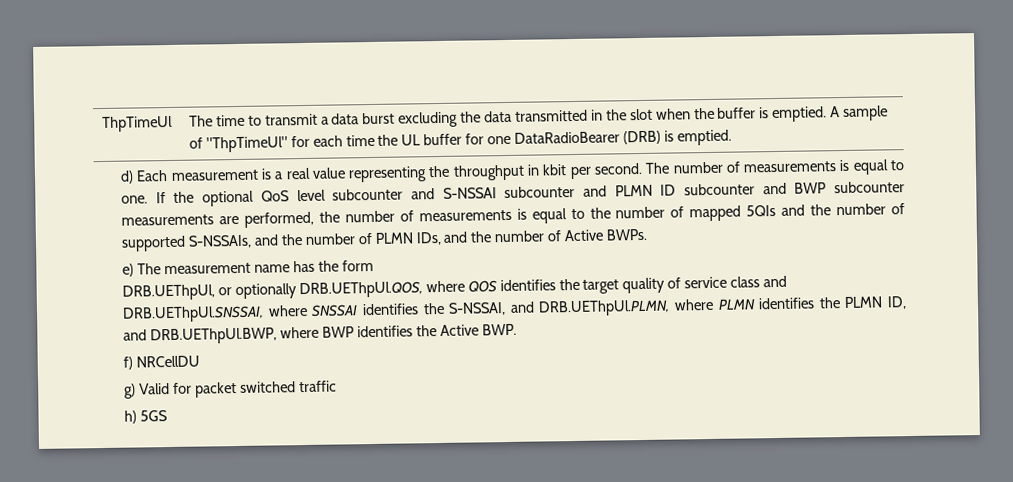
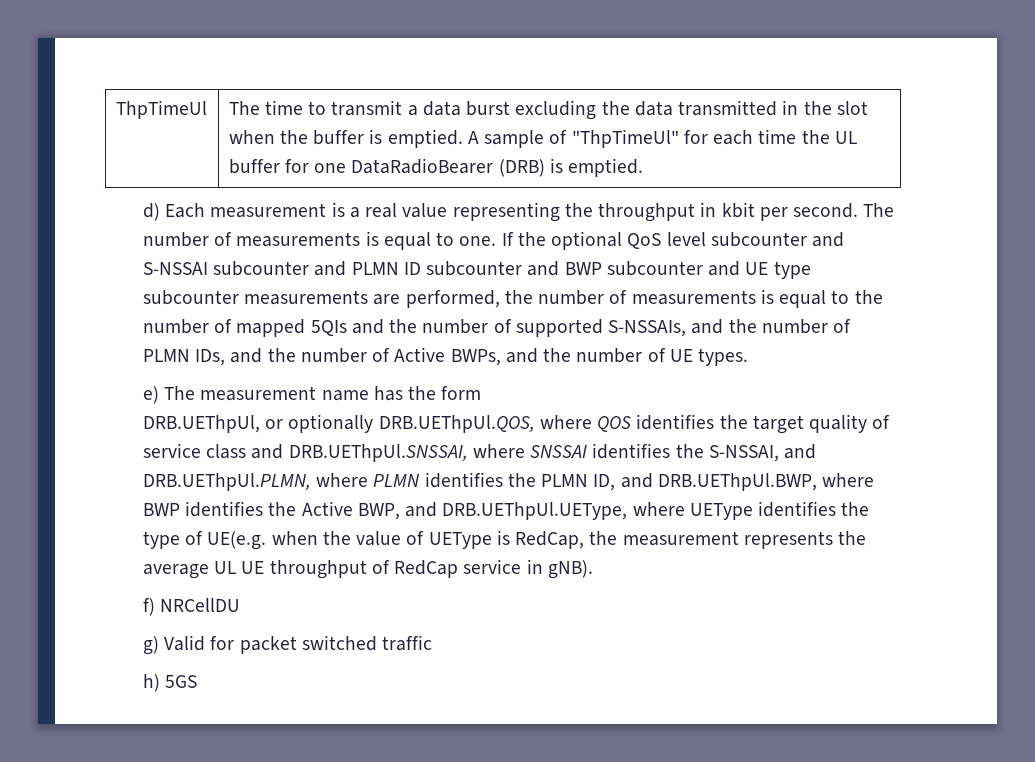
(906, 187) none -> [708,261,811,279] [142,290,239,305] and UE type subcounter
[606,228,648,241] BWPs. -> [450,348,749,366] BWPs, and the number of UE types.
[481,323,517,336] BWP. -> [357,501,870,520] [142,530,867,550] [142,559,593,579] BWP, and DRB.UEThpUl.UEType, where UEType identifies the type of UE(e.g. when the value of UEType is RedCap, the measurement represents the average UL UE throughput of RedCap service in gNB).

